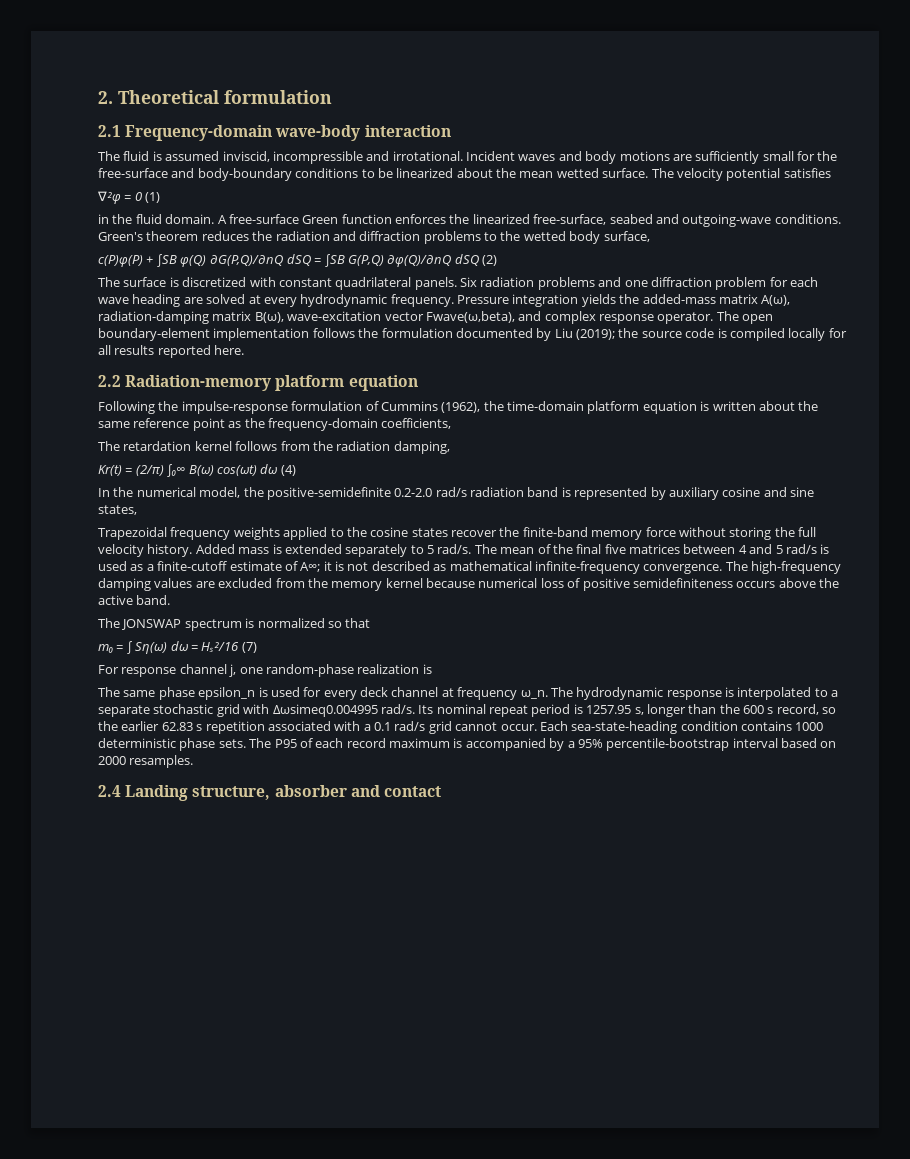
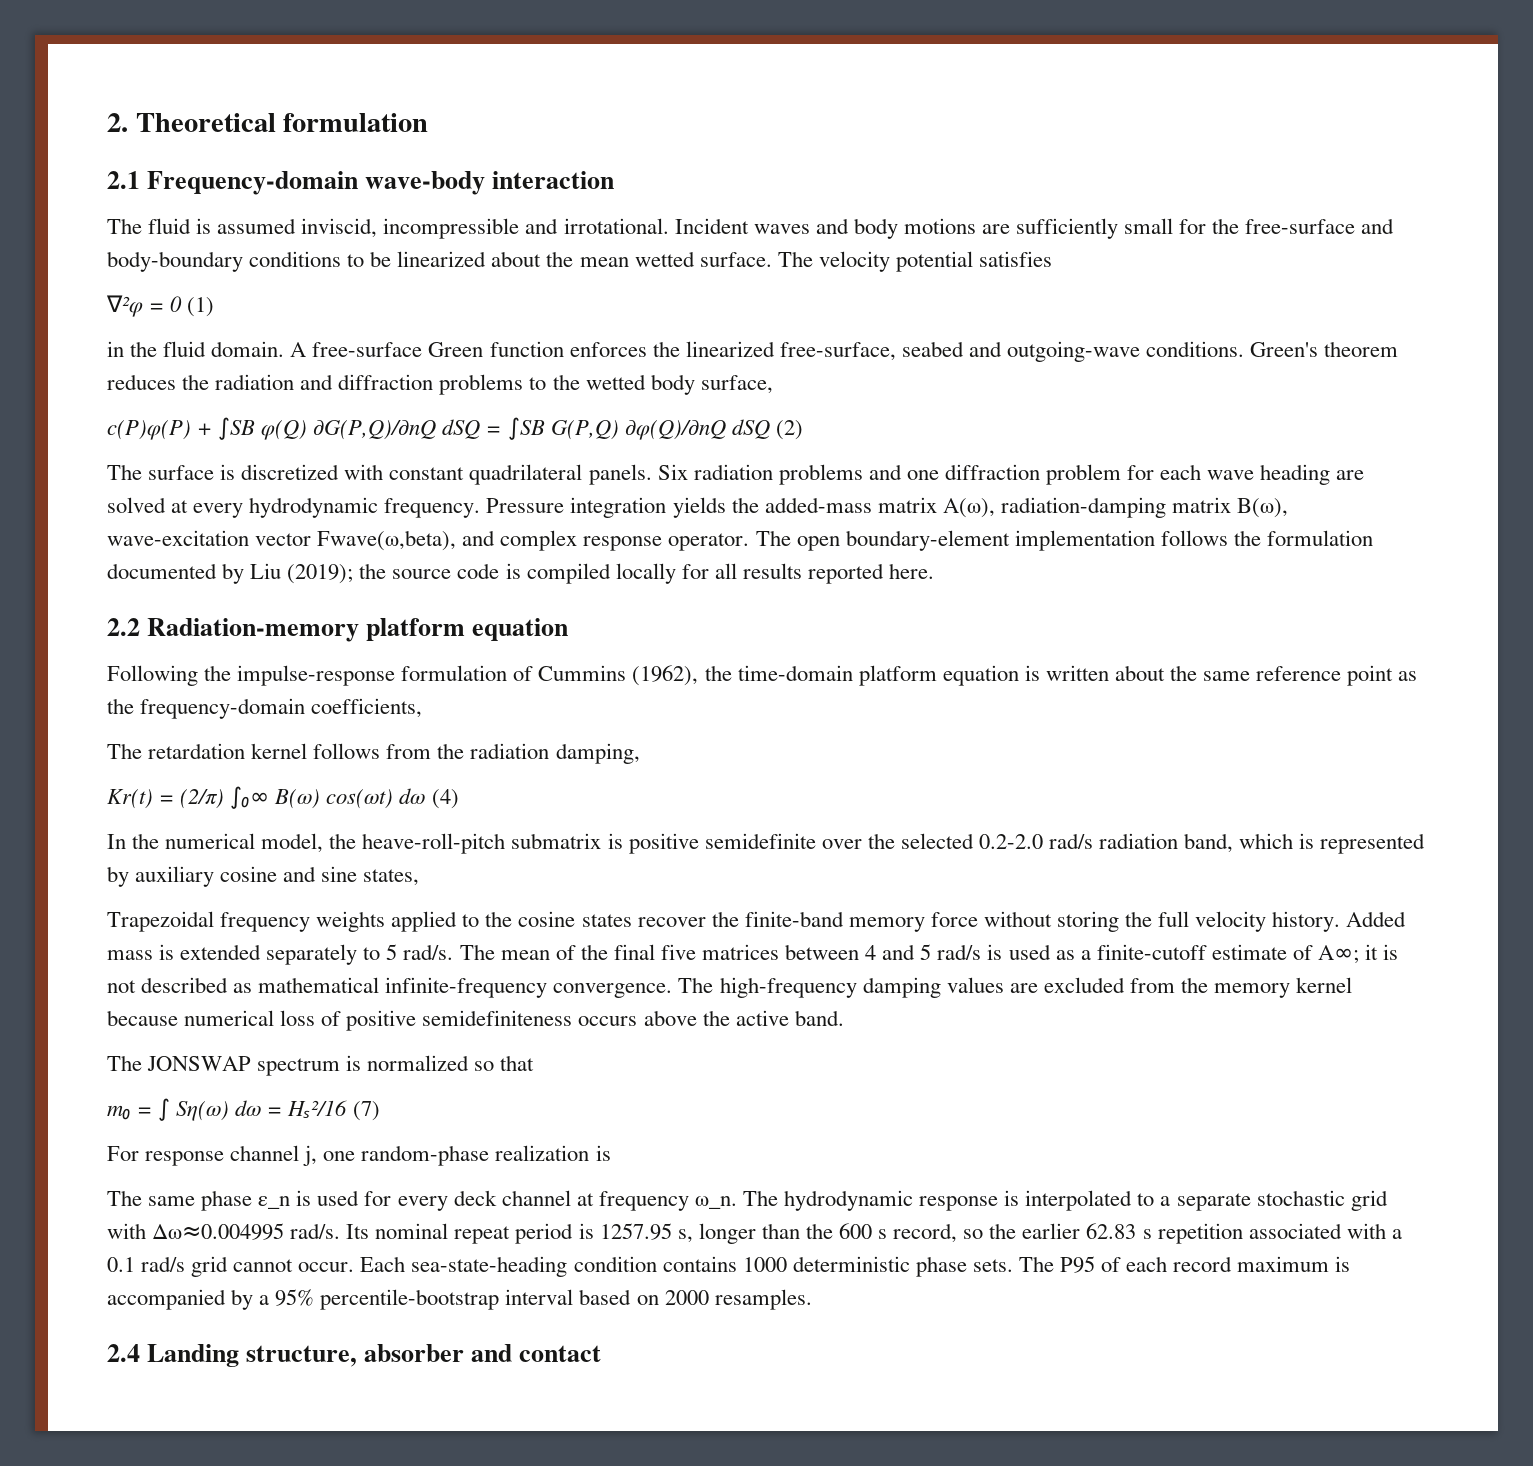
[266,487,391,500] positive-semidefinite -> [362,833,974,854] heave-roll-pitch submatrix is positive semidefinite over the selected
[527,487,559,497] band -> [1184,833,1294,853] band, which
[198,687,256,700] epsilon_n -> [258,1196,291,1209] ε_n
[272,704,378,717] Δωsimeq0.004995 -> [152,1223,285,1240] Δω≈0.004995

